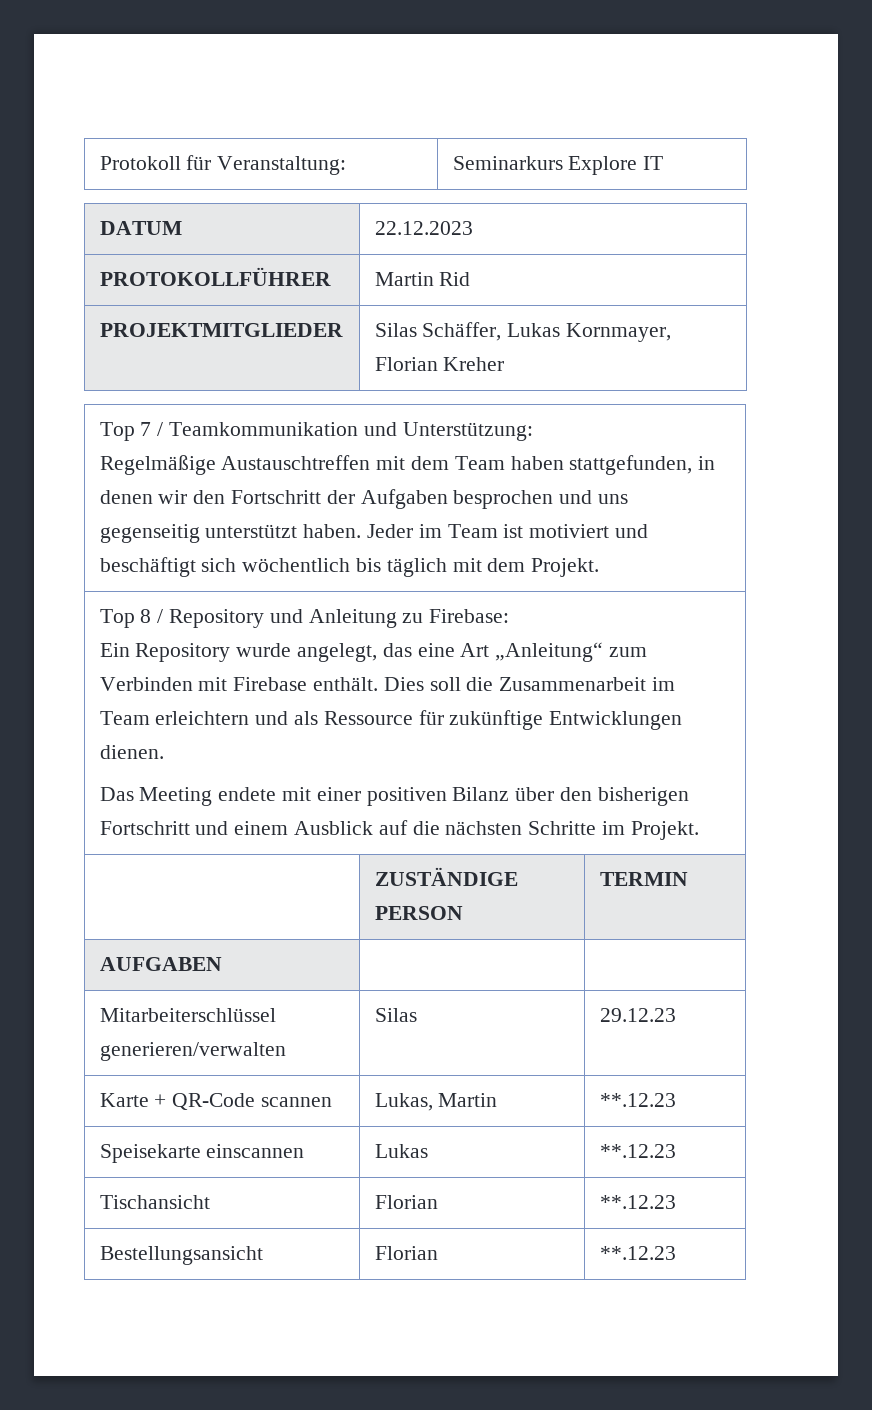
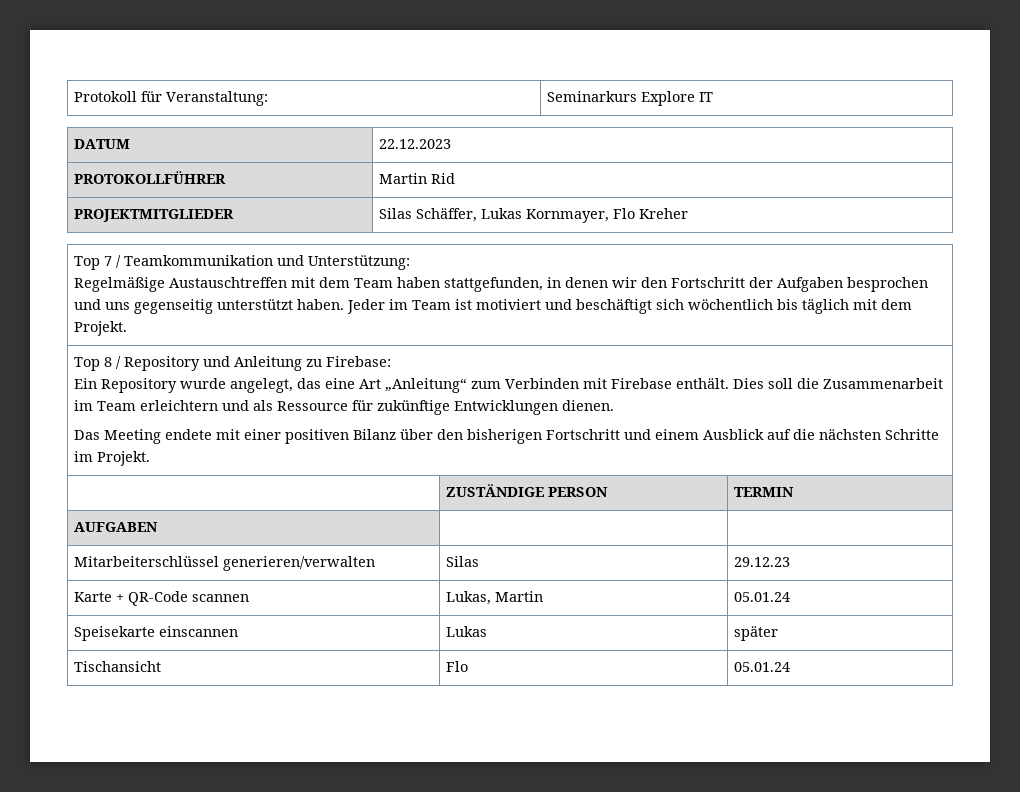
[374,357,438,371] Florian -> [612,208,635,219] Flo
[599,1093,676,1107] **.12.23 -> [733,592,790,602] 05.01.24
[599,1144,676,1158] **.12.23 -> [733,626,778,641] später
[374,1195,438,1209] [599,1195,676,1209] [99,1246,263,1265] [374,1246,438,1260] [599,1246,676,1260] Florian | **.12.23 // Bestellungsansicht | Florian | **.12.23 -> [445,661,468,672] [733,662,790,672] Flo | 05.01.24

